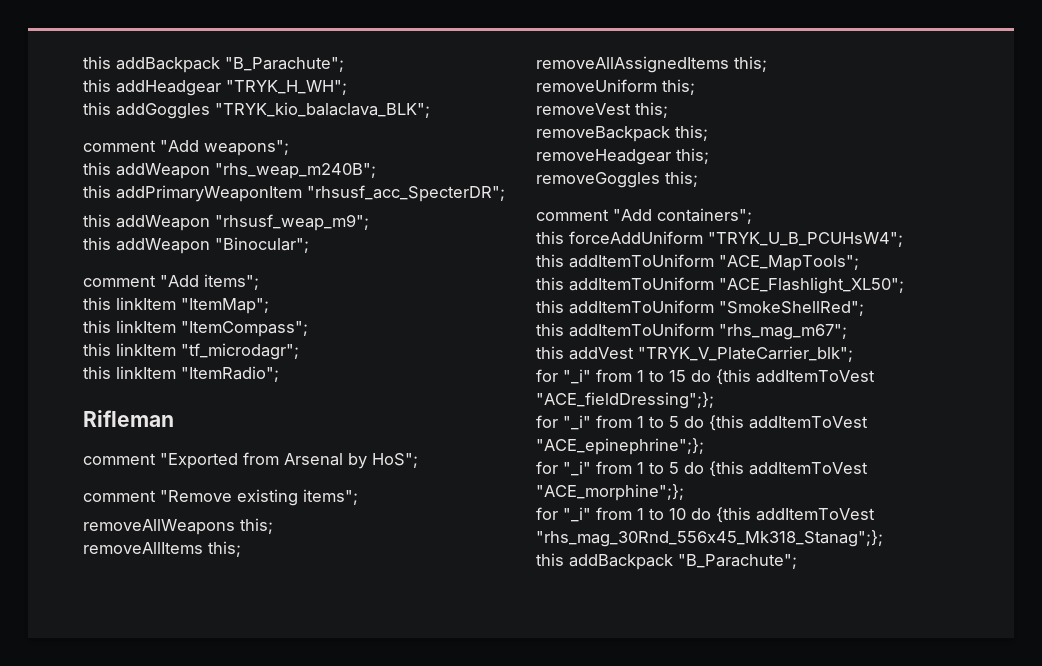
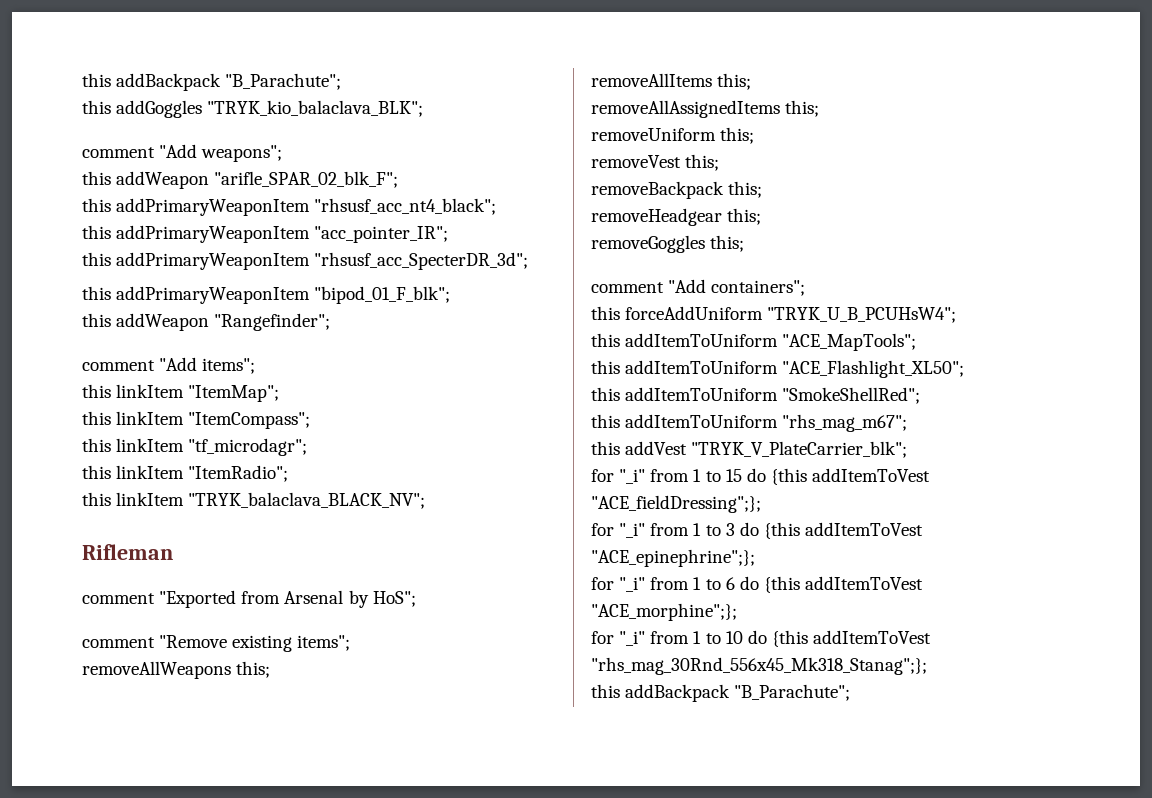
[83,56,344,73] [83,79,347,96] this addBackpack "B_Parachute"; // this addHeadgear "TRYK_H_WH"; -> [82,73,342,91] this addBackpack "B_Parachute";
[215,163,376,179] [83,185,505,202] [83,214,369,231] [83,237,309,254] "rhs_weap_m240B"; // this addPrimaryWeaponItem "rhsusf_acc_SpecterDR"; // this addWeapon "rhsusf_weap_m9"; // this addWeapon "Binocular"; -> [214,171,399,188] [82,198,497,216] [82,225,449,243] [82,252,529,270] [82,286,451,304] [82,313,331,331] "arifle_SPAR_02_blk_F"; // this addPrimaryWeaponItem "rhsusf_acc_nt4_black"; // this addPrimaryWeaponItem "acc_pointer_IR"; // this addPrimaryWeaponItem "rhsusf_acc_SpecterDR_3d"; // this addPrimaryWeaponItem "bipod_01_F_blk"; // this addWeapon "Rangefinder";
(279, 374) none -> [82,492,426,509] // this linkItem "TRYK_balaclava_BLACK_NV";
[669,416,679,428] 5 -> [725,523,735,536] 3
[669,462,679,474] 5 -> [725,577,735,590] 6

